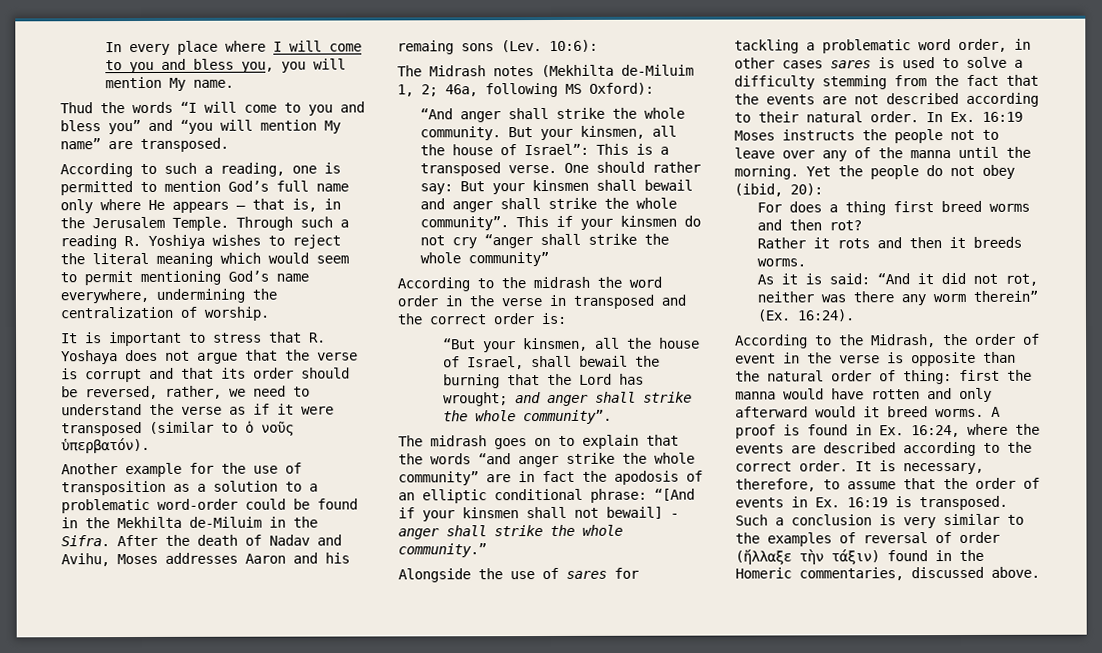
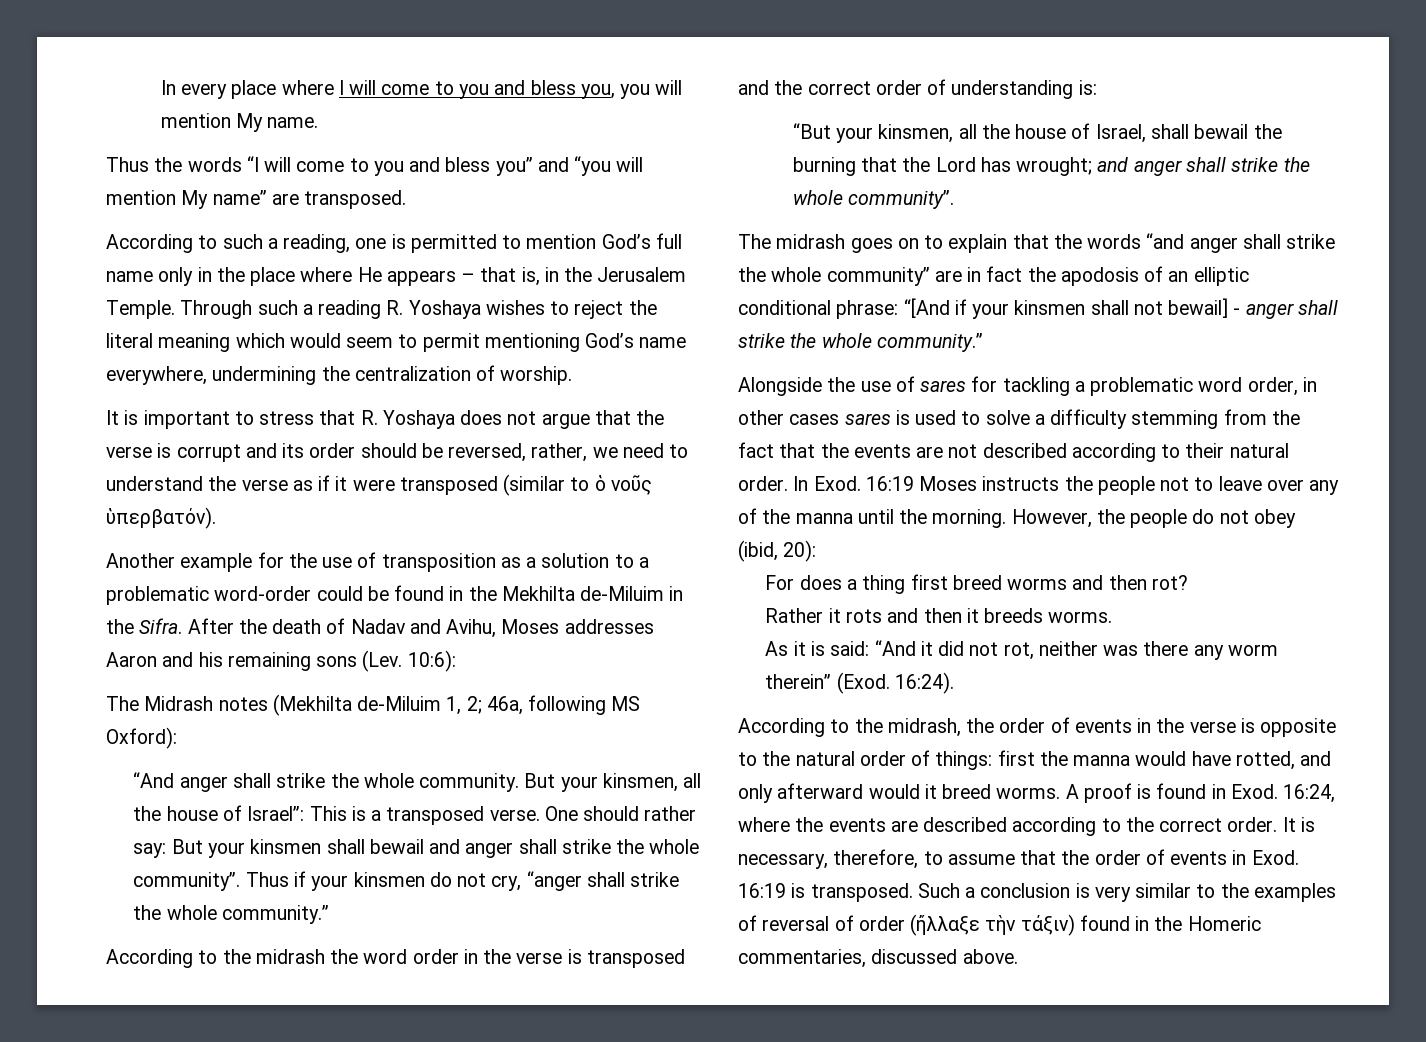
[60,102,93,114] Thud -> [106,157,149,172] Thus
(93, 206) none -> [197,267,296,286] in the place
[148,234,205,249] Yoshiya -> [408,300,481,319] Yoshaya
[181,367,214,379] that -> (277, 450) none
[397,40,454,55] remaing -> [227,652,311,671] remaining
[515,216,549,228] This -> [245,872,289,887] Thus
[451,237,477,249] cry -> [491,875,522,891] cry,
[467,252,549,267] community” -> [221,905,329,924] community.”
[549,294,566,307] in -> [567,949,582,964] is
(534, 319) none -> [927,79,1074,99] of understanding
(559, 461) none -> [1242,234,1281,249] shall
[950,111,975,123] Ex. -> [813,476,861,491] Exod.
[806,166,831,177] Yet -> [1011,509,1092,528] However,
[756,309,790,322] (Ex. -> [836,672,890,694] (Exod.
[871,333,1040,348] [735,353,776,364] Midrash, the order of event -> [887,717,1132,737] midrash, the order of events
[983,351,1016,363] than -> [738,752,757,766] to
[903,370,952,385] thing: -> [935,751,993,770] things:
[871,389,920,400] rotten -> [1235,751,1295,770] rotted,
[879,425,904,436] Ex. -> [1230,784,1278,799] Exod.
[815,497,840,508] Ex. -> [1251,850,1299,865] Exod.

